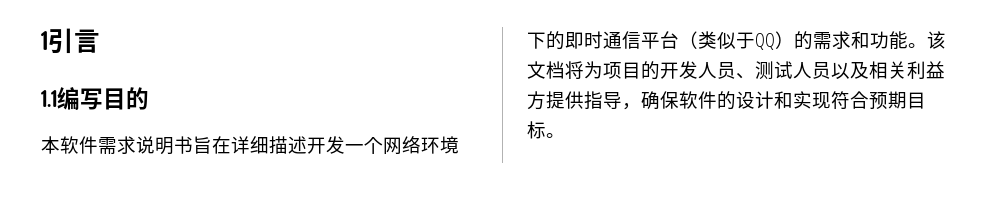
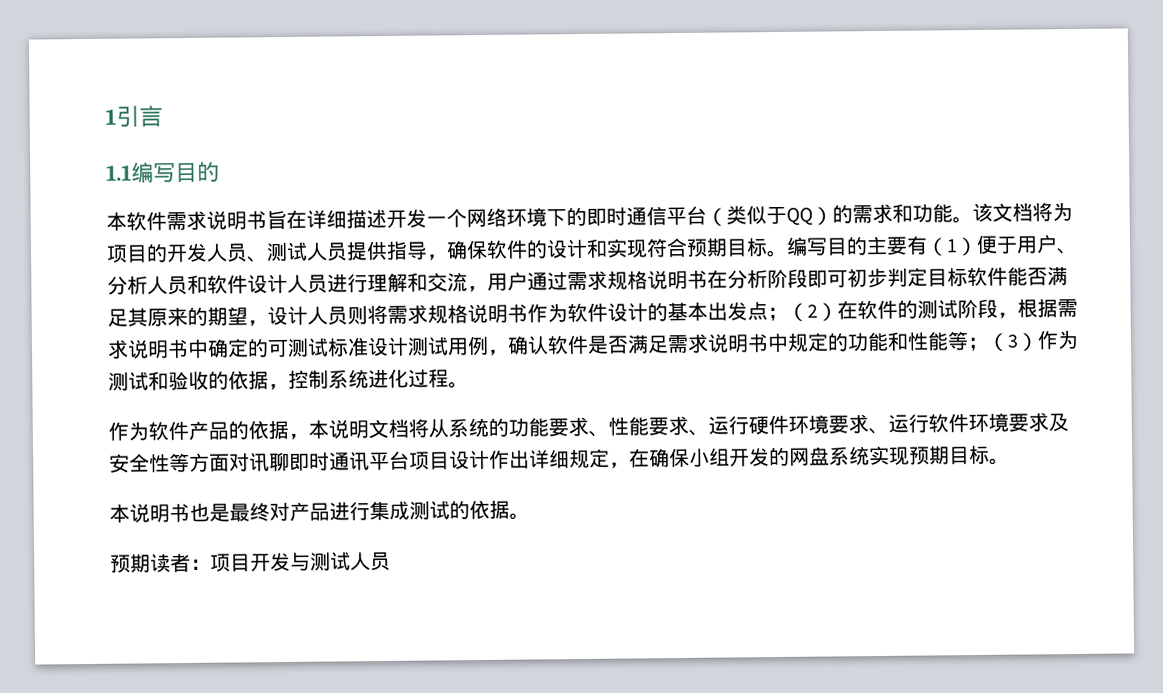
[831,61,945,79] [527,91,546,110] 以及相关利益方 -> (348, 252) none
(565, 135) none -> [786,234,1078,257] [107,266,1068,296] [107,298,1078,327] [107,329,1079,359] [108,368,469,391] [108,412,1069,441] [109,444,1010,473] [109,499,530,523] [110,551,391,573] 编写目的主要有（1）便于用户、分析人员和软件设计人员进行理解和交流，用户通过需求规格说明书在分析阶段即可初步判定目标软件能否满足其原来的期望，设计人员则将需求规格说明书作为软件设计的基本出发点；（2）在软件的测试阶段，根据需求说明书中确定的可测试标准设计测试用例，确认软件是否满足需求说明书中规定的功能和性能等；（3）作为测试和验收的依据，控制系统进化过程。 // 作为软件产品的依据，本说明文档将从系统的功能要求、性能要求、运行硬件环境要求、运行软件环境要求及安全性等方面对讯聊即时通讯平台项目设计作出详细规定，在确保小组开发的网盘系统实现预期目标。 // 本说明书也是最终对产品进行集成测试的依据。 // 预期读者：项目开发与测试人员

